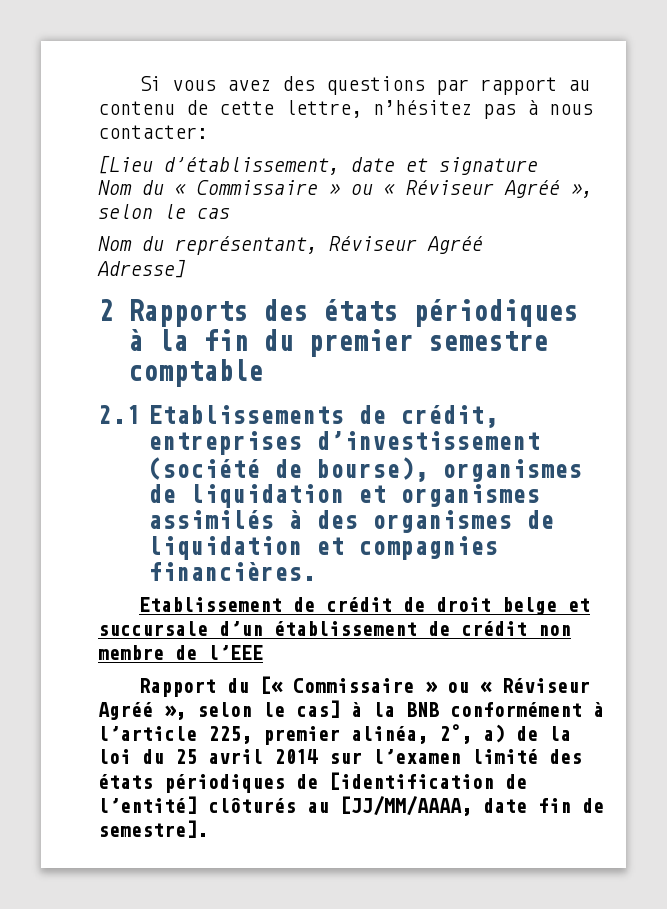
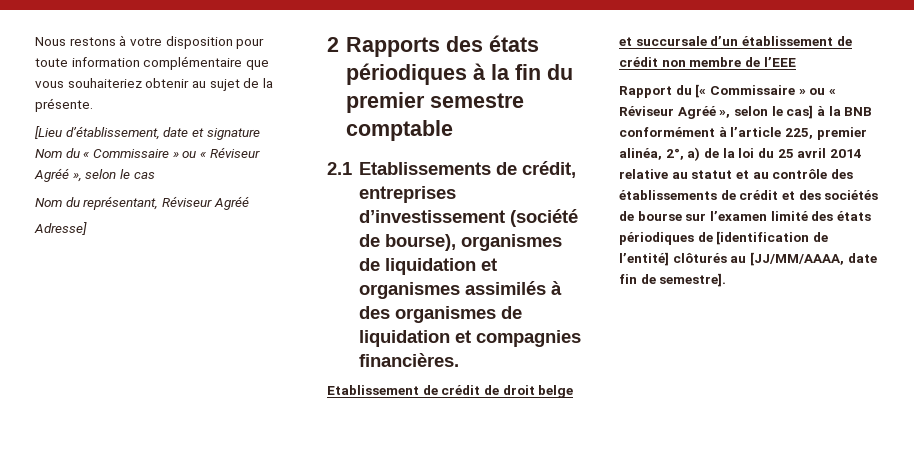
[139,76,591,95] [98,100,593,119] [98,125,208,139] Si vous avez des questions par rapport au contenu de cette lettre, n’hésitez pas à nous contacter: -> [35,35,265,49] [35,56,269,70] [35,78,273,91] [35,98,93,112] Nous restons à votre disposition pour toute information complémentaire que vous souhaiteriez obtenir au sujet de la présente.
(318, 756) none -> [619,169,853,179] [619,190,879,200] [619,211,682,221] relative au statut et au contrôle des établissements de crédit et des sociétés de bourse

